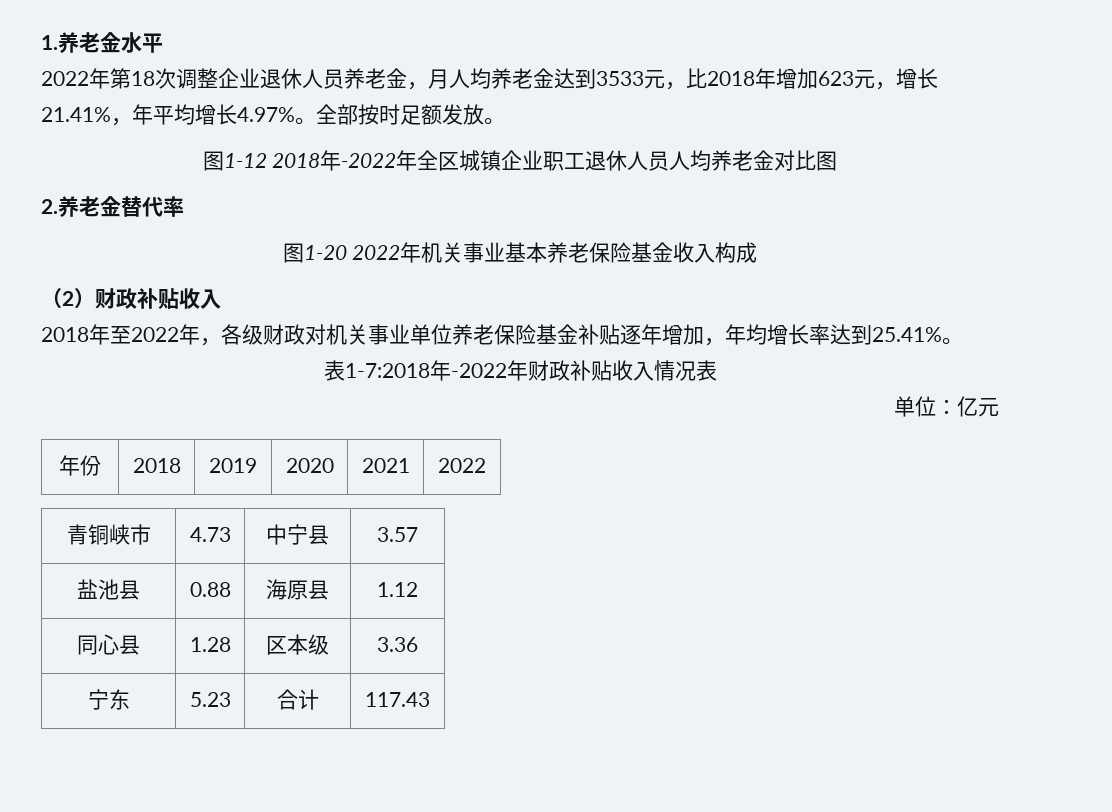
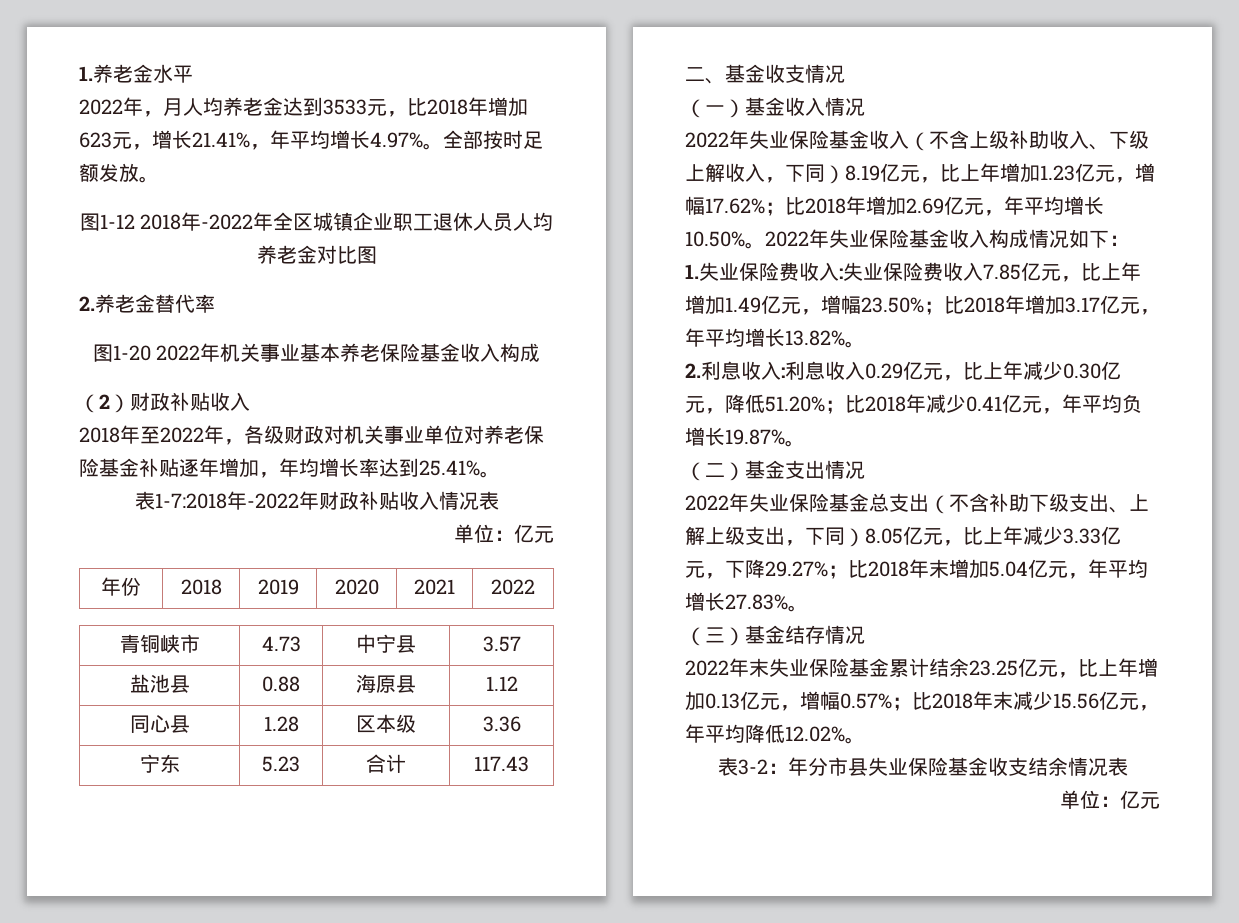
[110,68,407,89] 第18次调整企业退休人员养老金 -> (143, 106) none
(452, 334) none -> [464,425,484,444] 对
(430, 699) none -> [685,64,845,84] [685,97,865,118] [685,130,1149,151] [685,163,1155,184] [685,196,1104,216] [685,229,1129,249] [685,262,1141,282] [685,295,1160,315] [685,328,865,348] [685,361,1121,381] [685,394,1142,414] [685,427,805,447] [685,460,865,481] [685,493,1149,514] [685,526,1121,547] [685,559,1148,579] [685,592,808,612] [685,625,865,646] [685,658,1158,678] [685,691,1159,711] [685,724,865,744] [717,757,1128,776] [1060,790,1160,809] // 二、基金收支情况 // （一）基金收入情况 // 2022年失业保险基金收入（不含上级补助收入、下级上解收入，下同）8.19亿元，比上年增加1.23亿元，增幅17.62%；比2018年增加2.69亿元，年平均增长10.50%。2022年失业保险基金收入构成情况如下： // 1.失业保险费收入:失业保险费收入7.85亿元，比上年增加1.49亿元，增幅23.50%；比2018年增加3.17亿元，年平均增长13.82%。 // 2.利息收入:利息收入0.29亿元，比上年减少0.30亿元，降低51.20%；比2018年减少0.41亿元，年平均负增长19.87%。 // （二）基金支出情况 // 2022年失业保险基金总支出（不含补助下级支出、上解上级支出，下同）8.05亿元，比上年减少3.33亿元，下降29.27%；比2018年末增加5.04亿元，年平均增长27.83%。 // （三）基金结存情况 // 2022年末失业保险基金累计结余23.25亿元，比上年增加0.13亿元，增幅0.57%；比2018年末减少15.56亿元，年平均降低12.02%。 // 表3-2：年分市县失业保险基金收支结余情况表 // 单位：亿元

